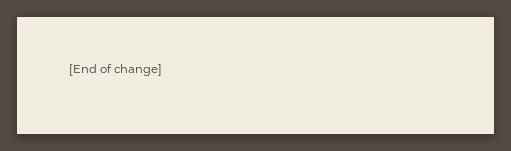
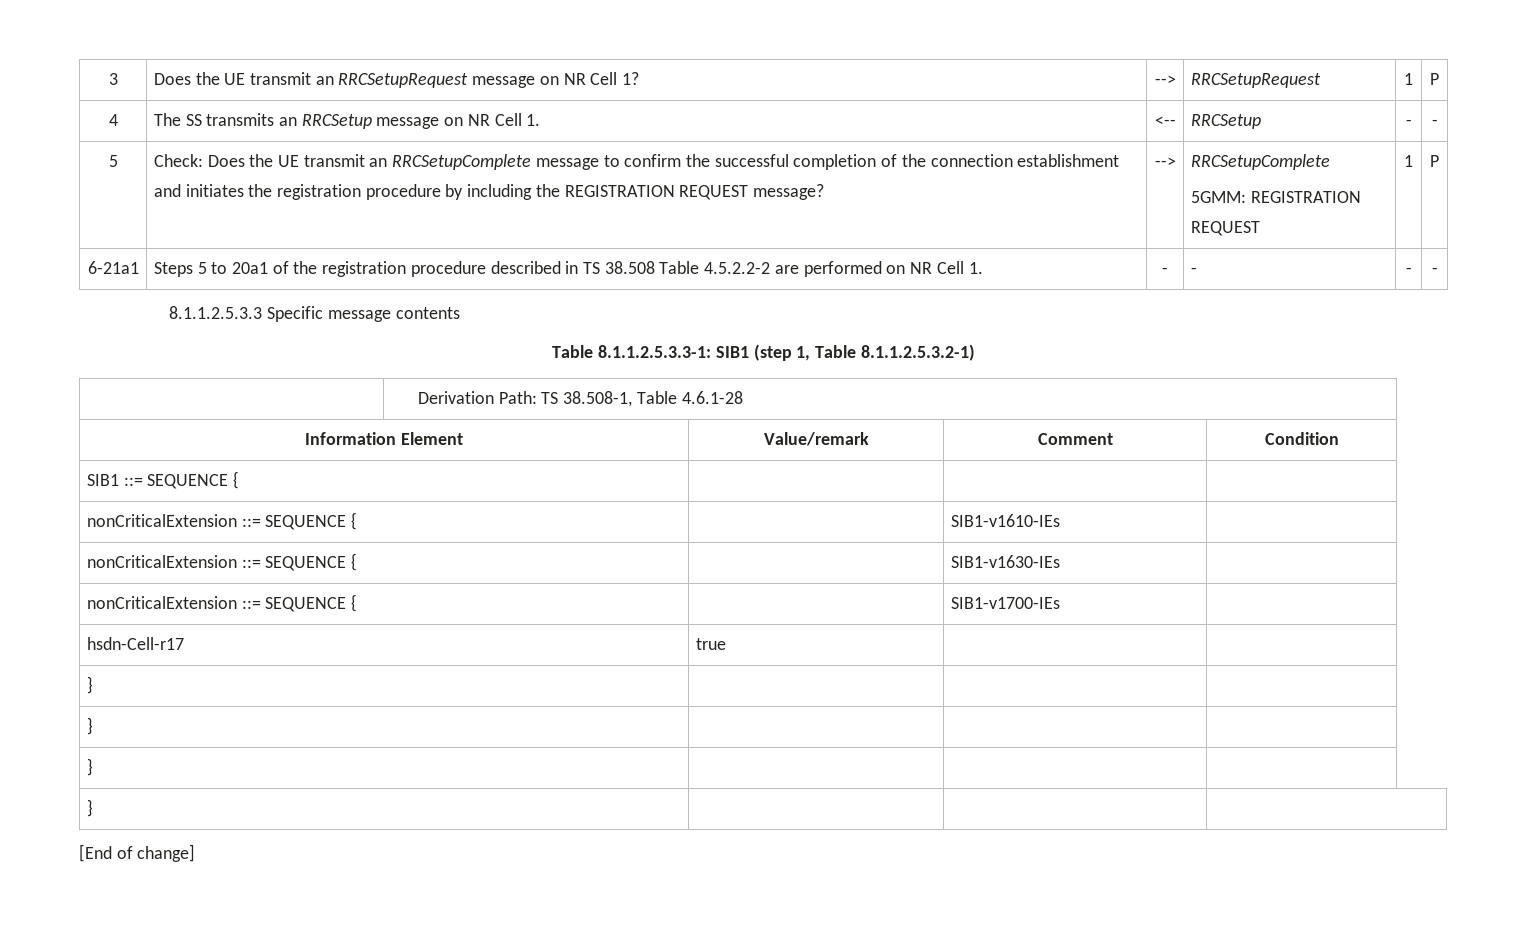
(69, 70) none -> [108,73,118,85] [153,72,640,88] [1154,75,1176,85] [1190,73,1321,88] [1404,73,1413,85] [1430,73,1439,85] [108,114,118,126] [153,113,541,129] [1154,116,1176,126] [1190,114,1261,129] [1405,119,1412,126] [1431,119,1438,126] [108,155,118,167] [153,154,1120,170] [153,184,825,200] [1154,157,1176,167] [1190,154,1330,170] [1190,191,1361,203] [1190,221,1260,236] [1404,155,1413,167] [1430,155,1439,167] [87,261,139,274] [153,261,983,277] [1162,267,1168,274] [1190,267,1197,274] [1405,267,1412,274] [1431,267,1438,274] [169,306,460,322] [552,344,975,361] [417,391,743,407] [305,432,463,445] [763,432,869,446] [1037,433,1113,445] [1264,432,1339,445] [86,471,239,489] [86,512,357,530] [950,514,1060,527] [86,553,357,571] [950,555,1060,568] [86,594,357,612] [950,597,1060,609] [86,637,184,650] [695,638,726,650] [86,676,93,694] [86,717,93,735] [86,758,93,776] [86,799,93,817] 3 | Does the UE transmit an RRCSetupRequest message on NR Cell 1? | --> | RRCSetupRequest | 1 | P // 4 | The SS transmits an RRCSetup message on NR Cell 1. | <-- | RRCSetup | - | - // 5 | Check: Does the UE transmit an RRCSetupComplete message to confirm the successful completion of the connection establishment and initiates the registration procedure by including the REGISTRATION REQUEST message? | --> | RRCSetupComplete // 5GMM: REGISTRATION REQUEST | 1 | P // 6-21a1 | Steps 5 to 20a1 of the registration procedure described in TS 38.508 Table 4.5.2.2-2 are performed on NR Cell 1. | - | - | - | - // 8.1.1.2.5.3.3 Specific message contents // Table 8.1.1.2.5.3.3-1: SIB1 (step 1, Table 8.1.1.2.5.3.2-1) // | Derivation Path: TS 38.508-1, Table 4.6.1-28 // Information Element | Value/remark | Comment | Condition // SIB1 ::= SEQUENCE { | | | // nonCriticalExtension ::= SEQUENCE { | | SIB1-v1610-IEs | // nonCriticalExtension ::= SEQUENCE { | | SIB1-v1630-IEs | // nonCriticalExtension ::= SEQUENCE { | | SIB1-v1700-IEs | // hsdn-Cell-r17 | true | | // } | | | // } | | | // } | | | // } | | | //

